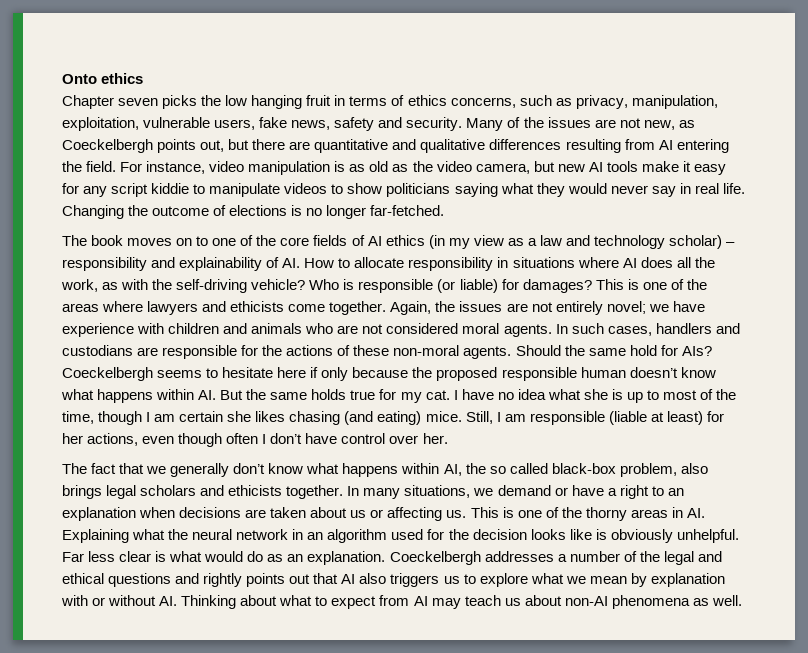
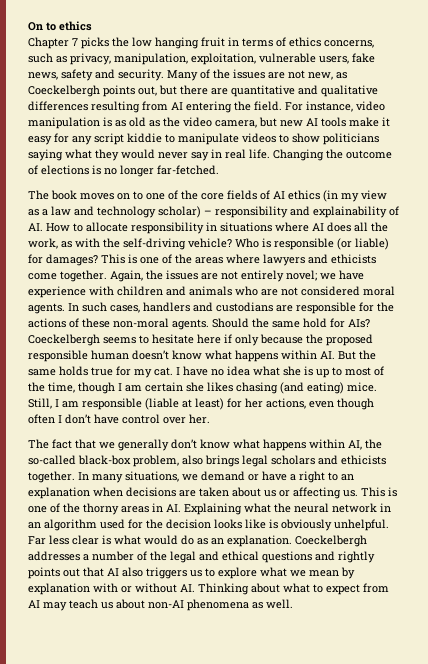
[62,74,97,84] Onto -> [28,22,56,31] On to
[118,98,159,106] seven -> [72,38,78,46] 7
[489,463,548,474] so called -> [28,455,76,465] so-called

